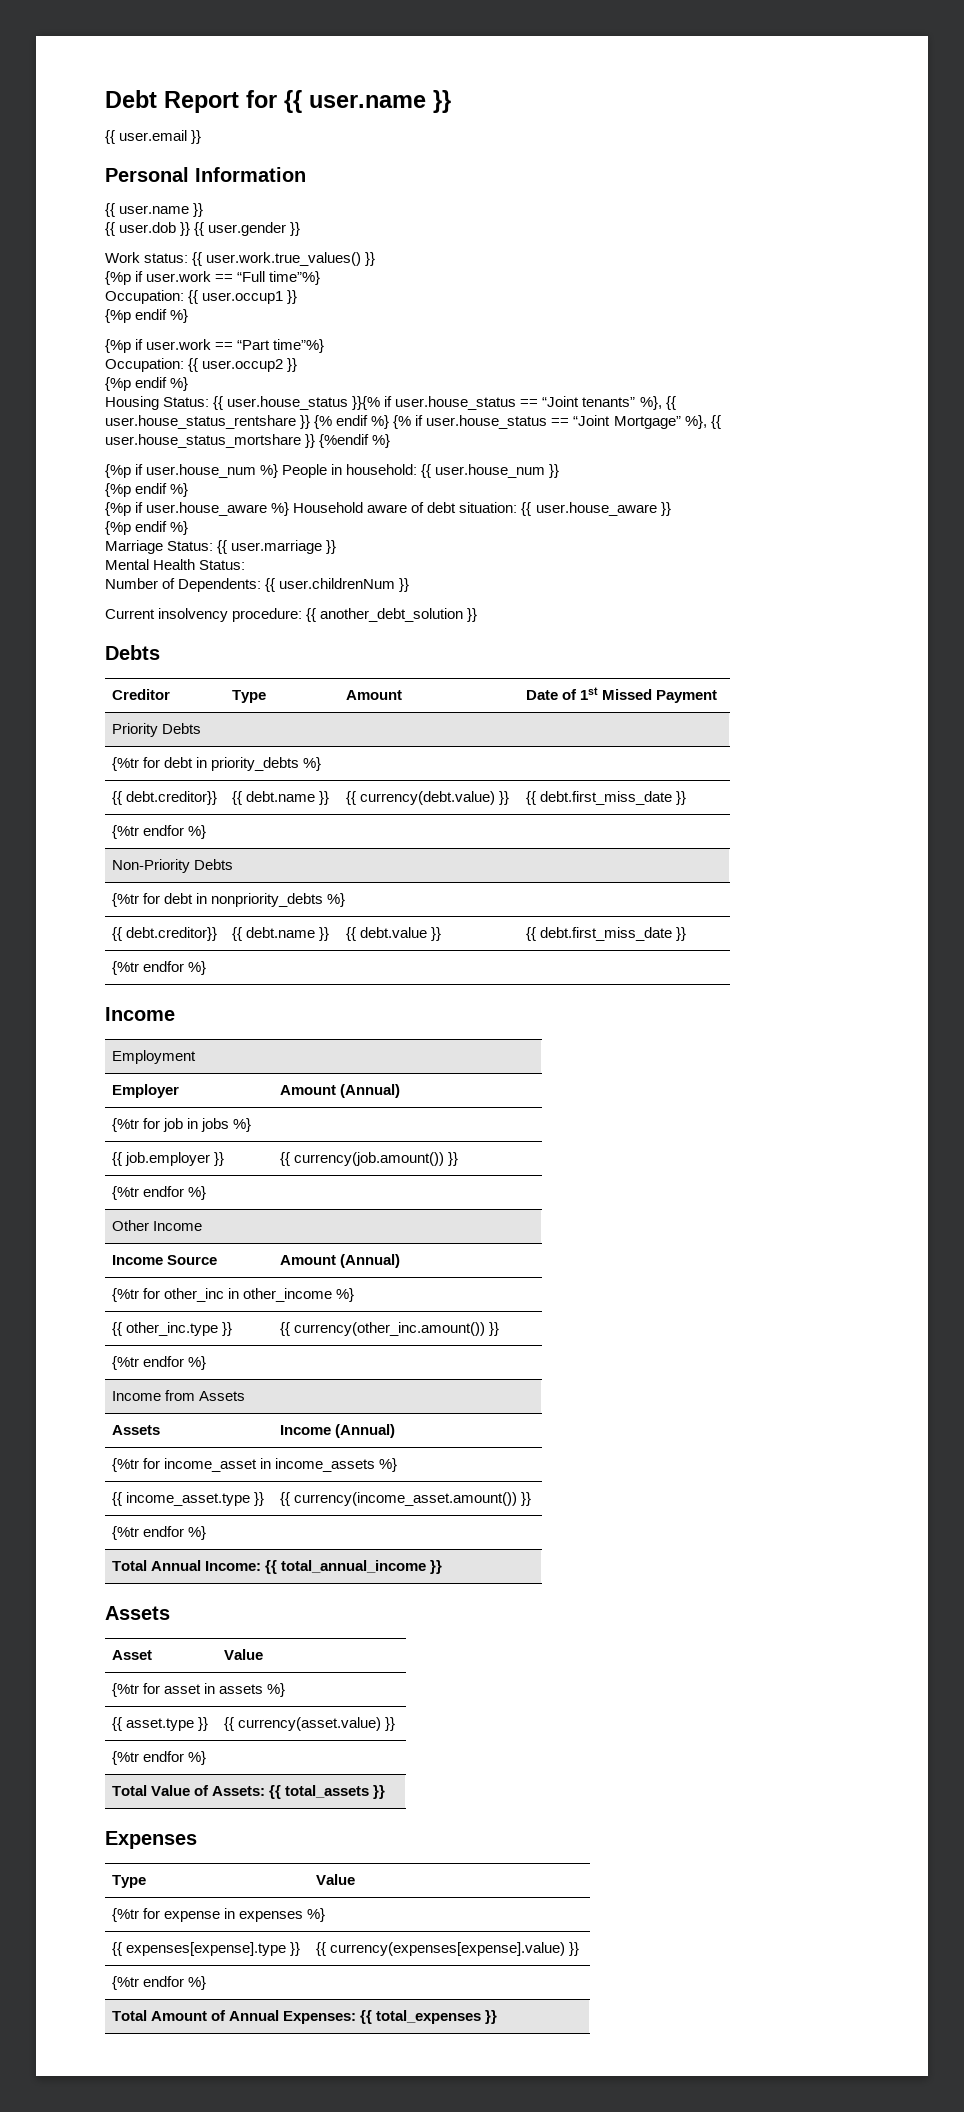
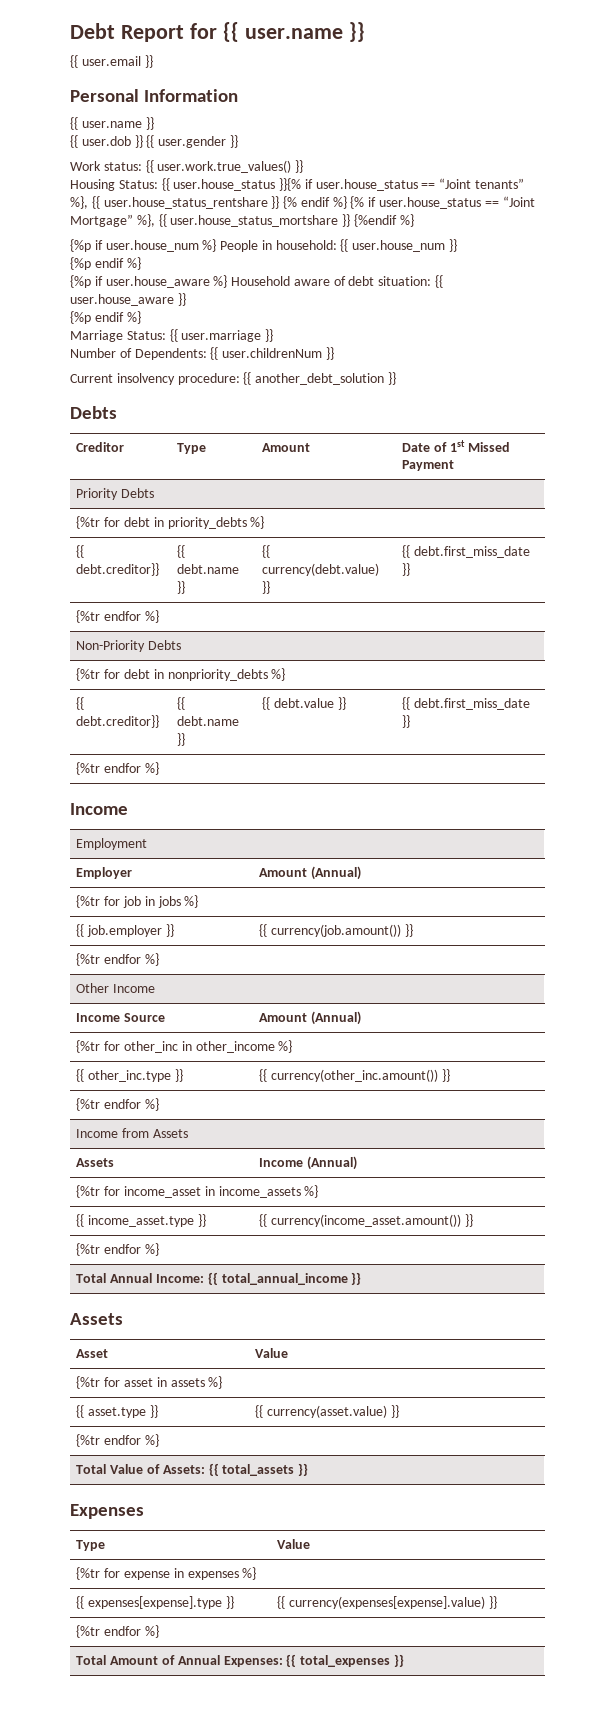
[105,271,321,285] [105,290,298,304] [105,309,189,323] [105,339,325,353] [105,358,298,372] [105,377,189,391] // {%p if user.work == “Full time”%} // Occupation: {{ user.occup1 }} // {%p endif %} // {%p if user.work == “Part time”%} // Occupation: {{ user.occup2 }} // {%p endif %} -> (304, 166) none
[105,559,246,570] // Mental Health Status: -> (274, 335) none

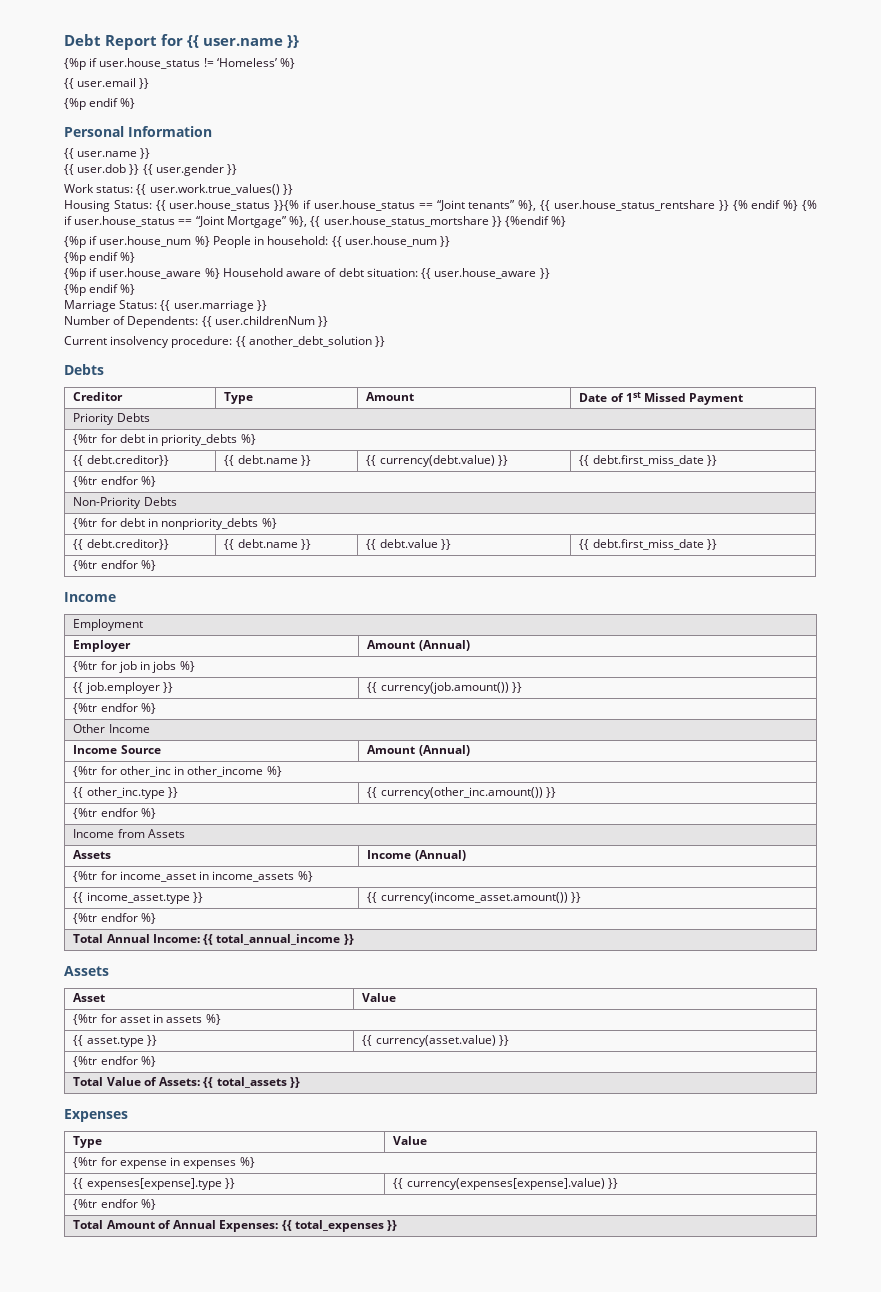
(365, 32) none -> [64,58,296,70] // {%p if user.house_status != ‘Homeless’ %}
(153, 61) none -> [64,98,136,110] // {%p endif %}

